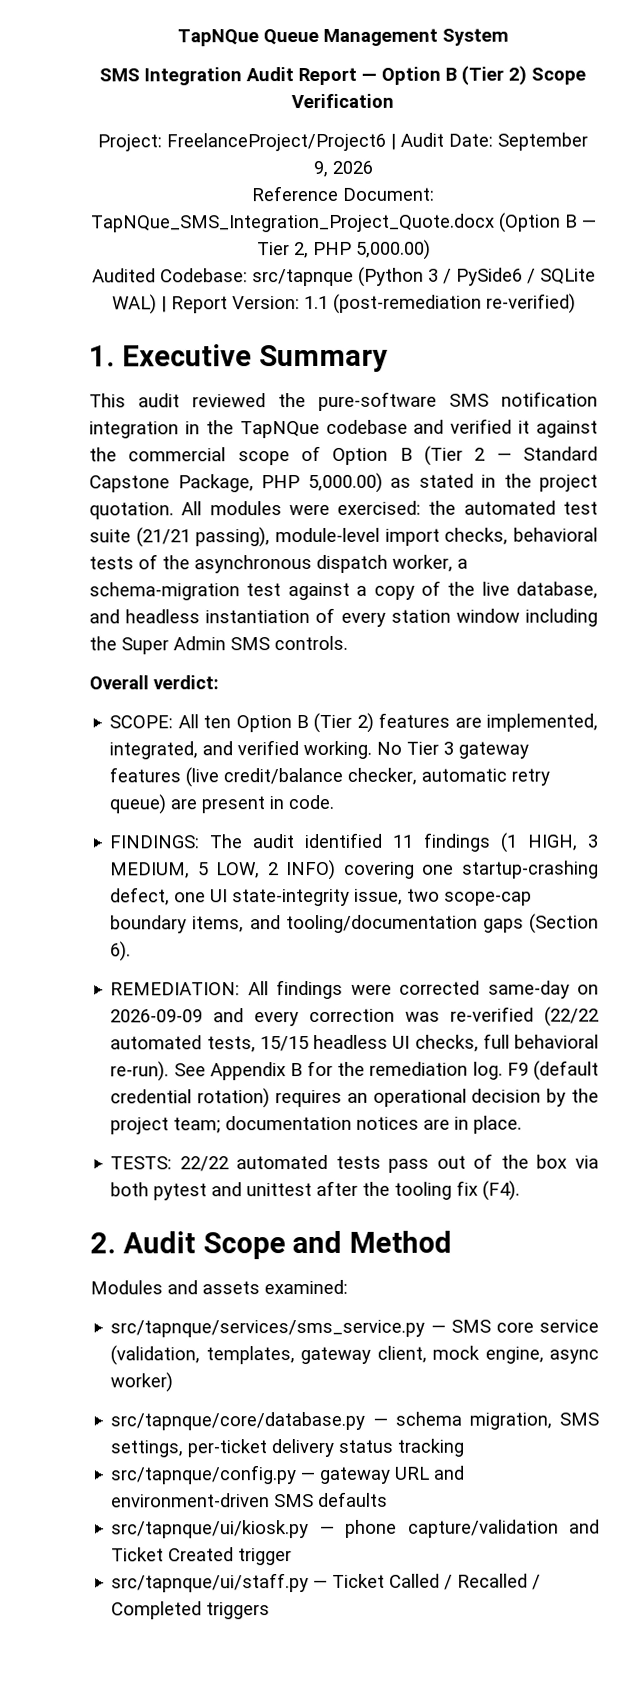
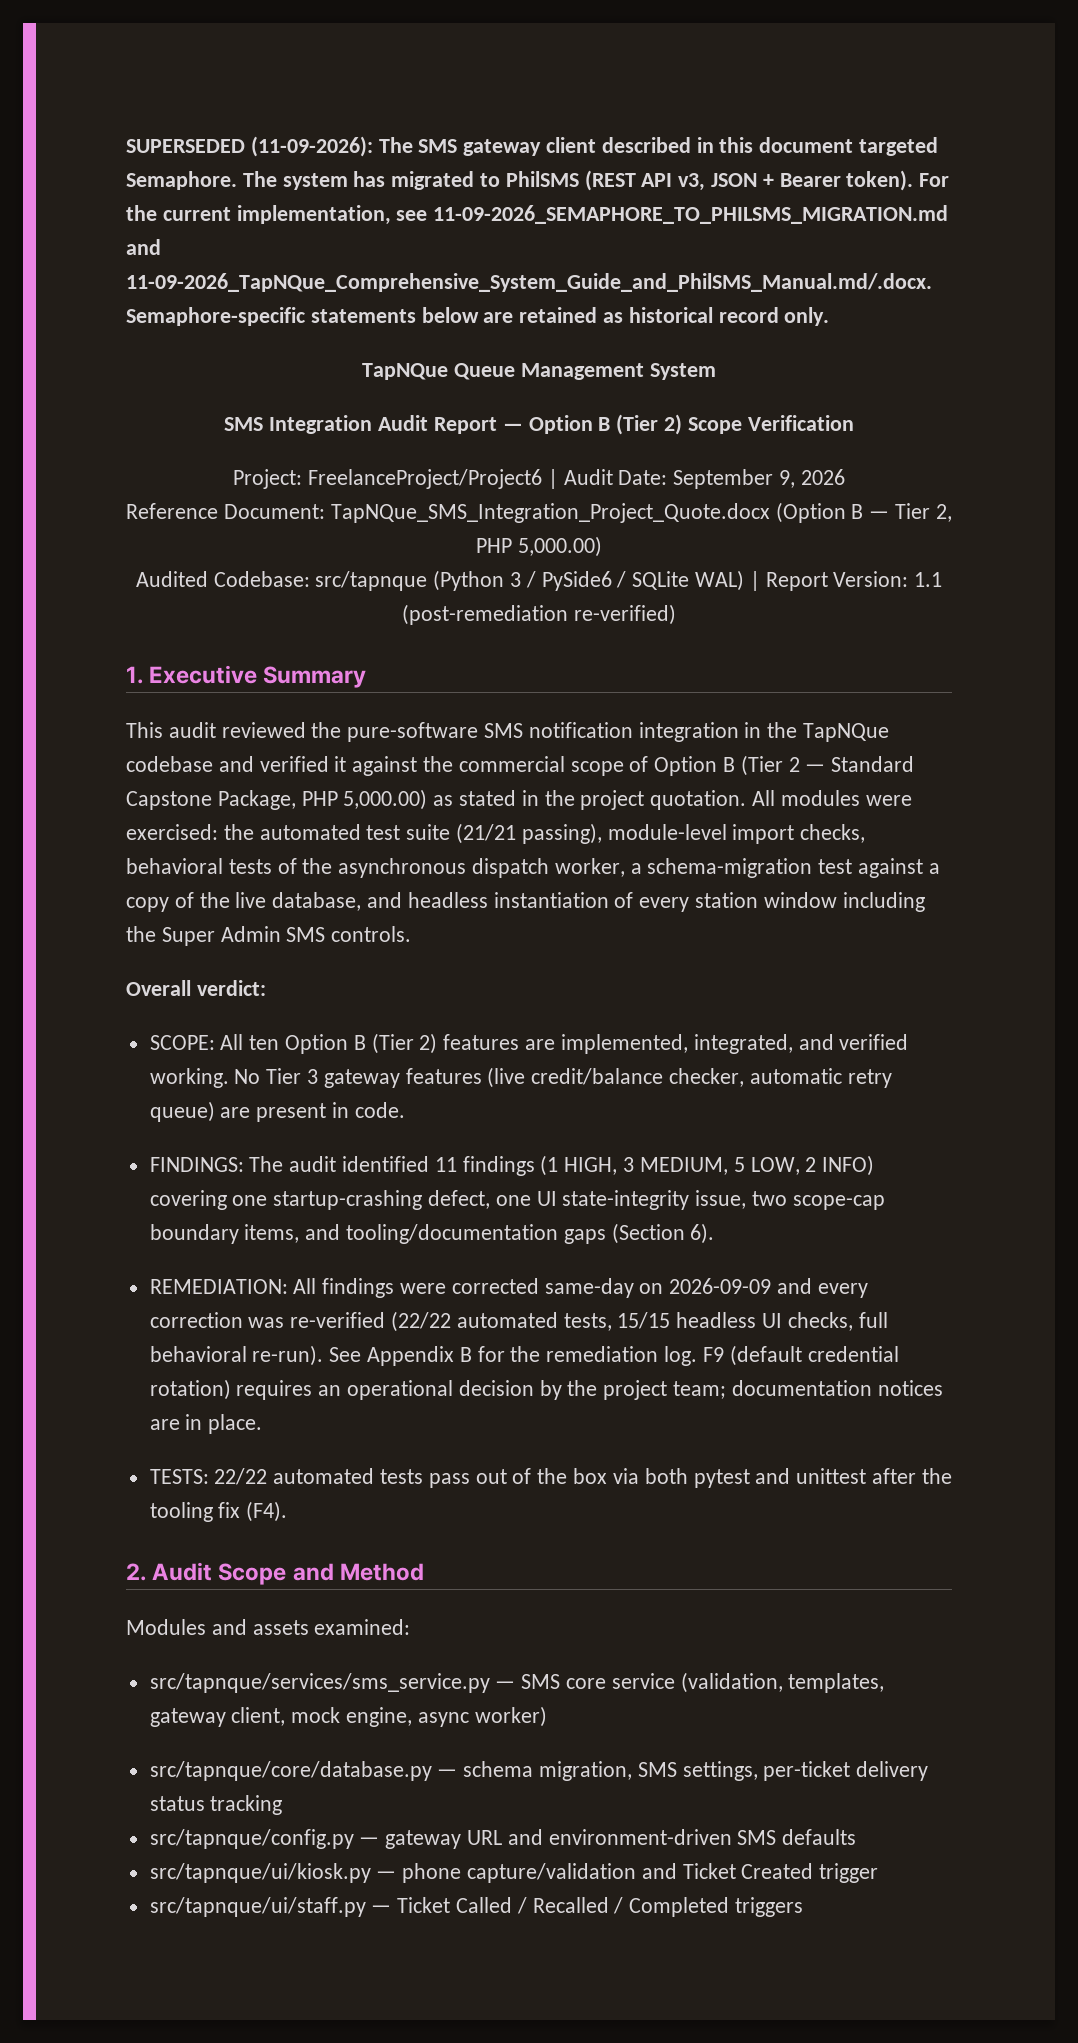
(176, 38) none -> [126,136,939,157] [126,170,950,191] [126,205,949,225] [126,239,161,255] [126,273,932,292] [126,307,830,326] SUPERSEDED (11-09-2026): The SMS gateway client described in this document targeted Semaphore. The system has migrated to PhilSMS (REST API v3, JSON + Bearer token). For the current implementation, see 11-09-2026_SEMAPHORE_TO_PHILSMS_MIGRATION.md and 11-09-2026_TapNQue_Comprehensive_System_Guide_and_PhilSMS_Manual.md/.docx. Semaphore-specific statements below are retained as historical record only. //

